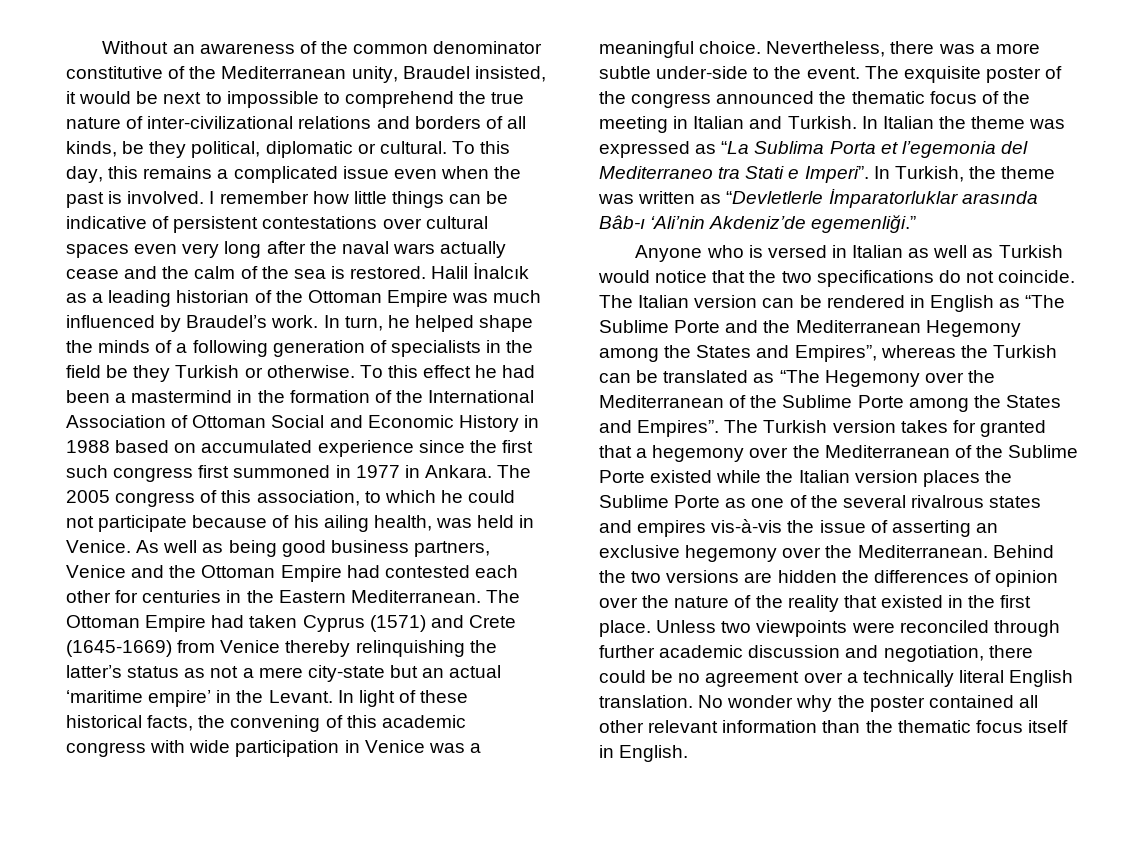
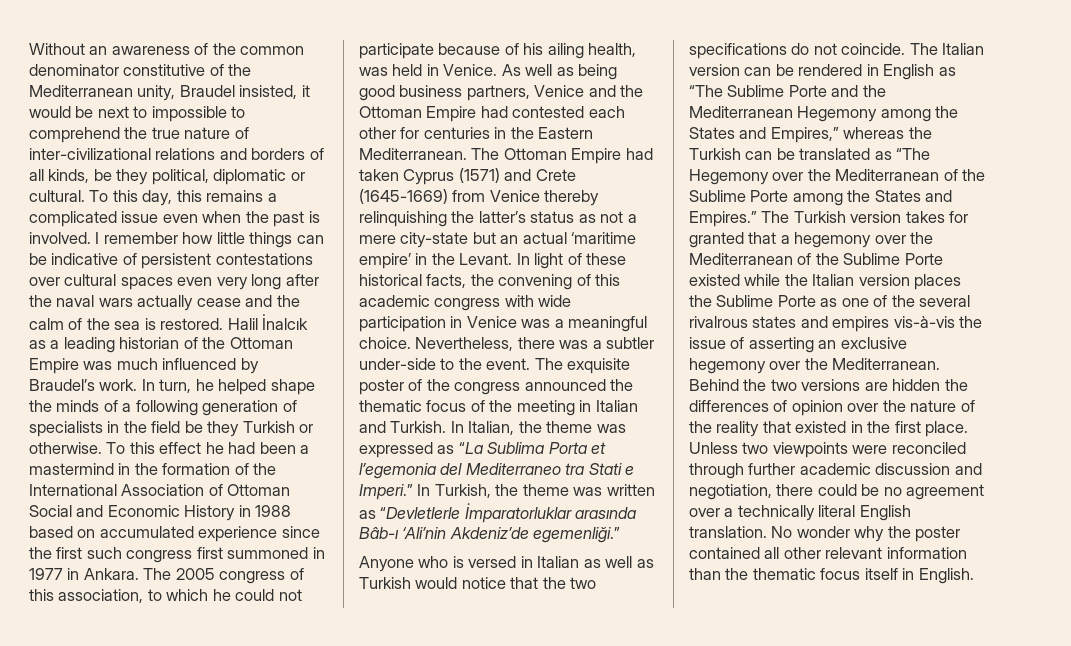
[995,43,1040,54] [599,66,651,79] more subtle -> [606,337,655,349] subtler
[882,116,934,129] Italian -> [468,421,515,435] Italian,
[804,166,869,183] Imperi”. -> [359,484,413,500] Imperi.”
[794,345,877,362] Empires”, -> [770,127,839,143] Empires,”
[637,420,720,437] Empires”. -> [689,211,757,227] Empires.”

